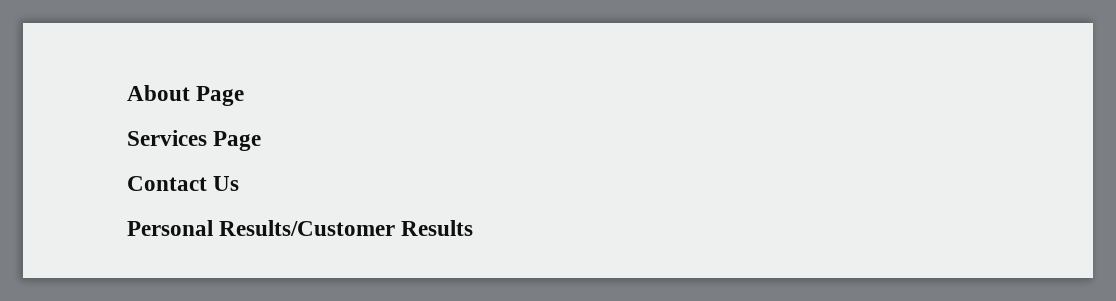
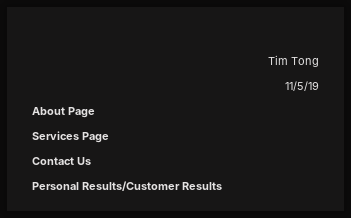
(127, 93) none -> [268,55,319,67] [285,81,319,91] Tim Tong // 11/5/19 //

